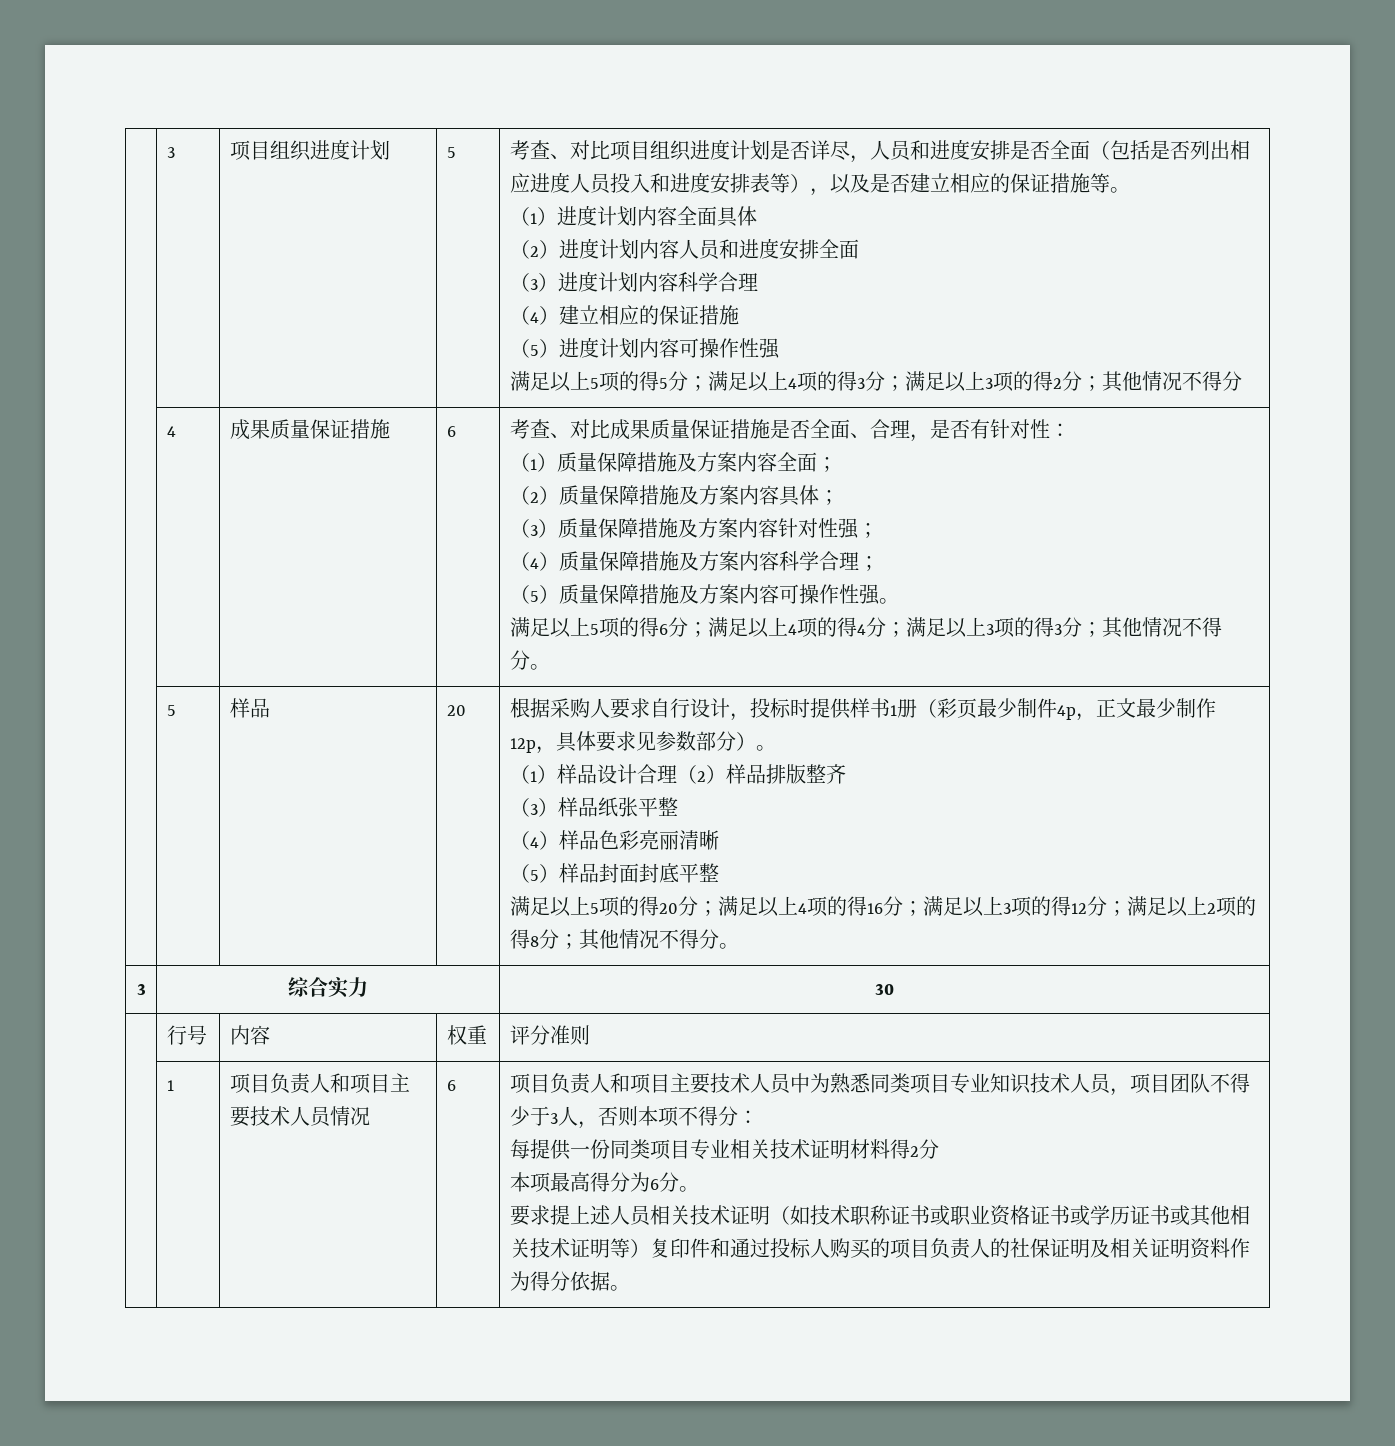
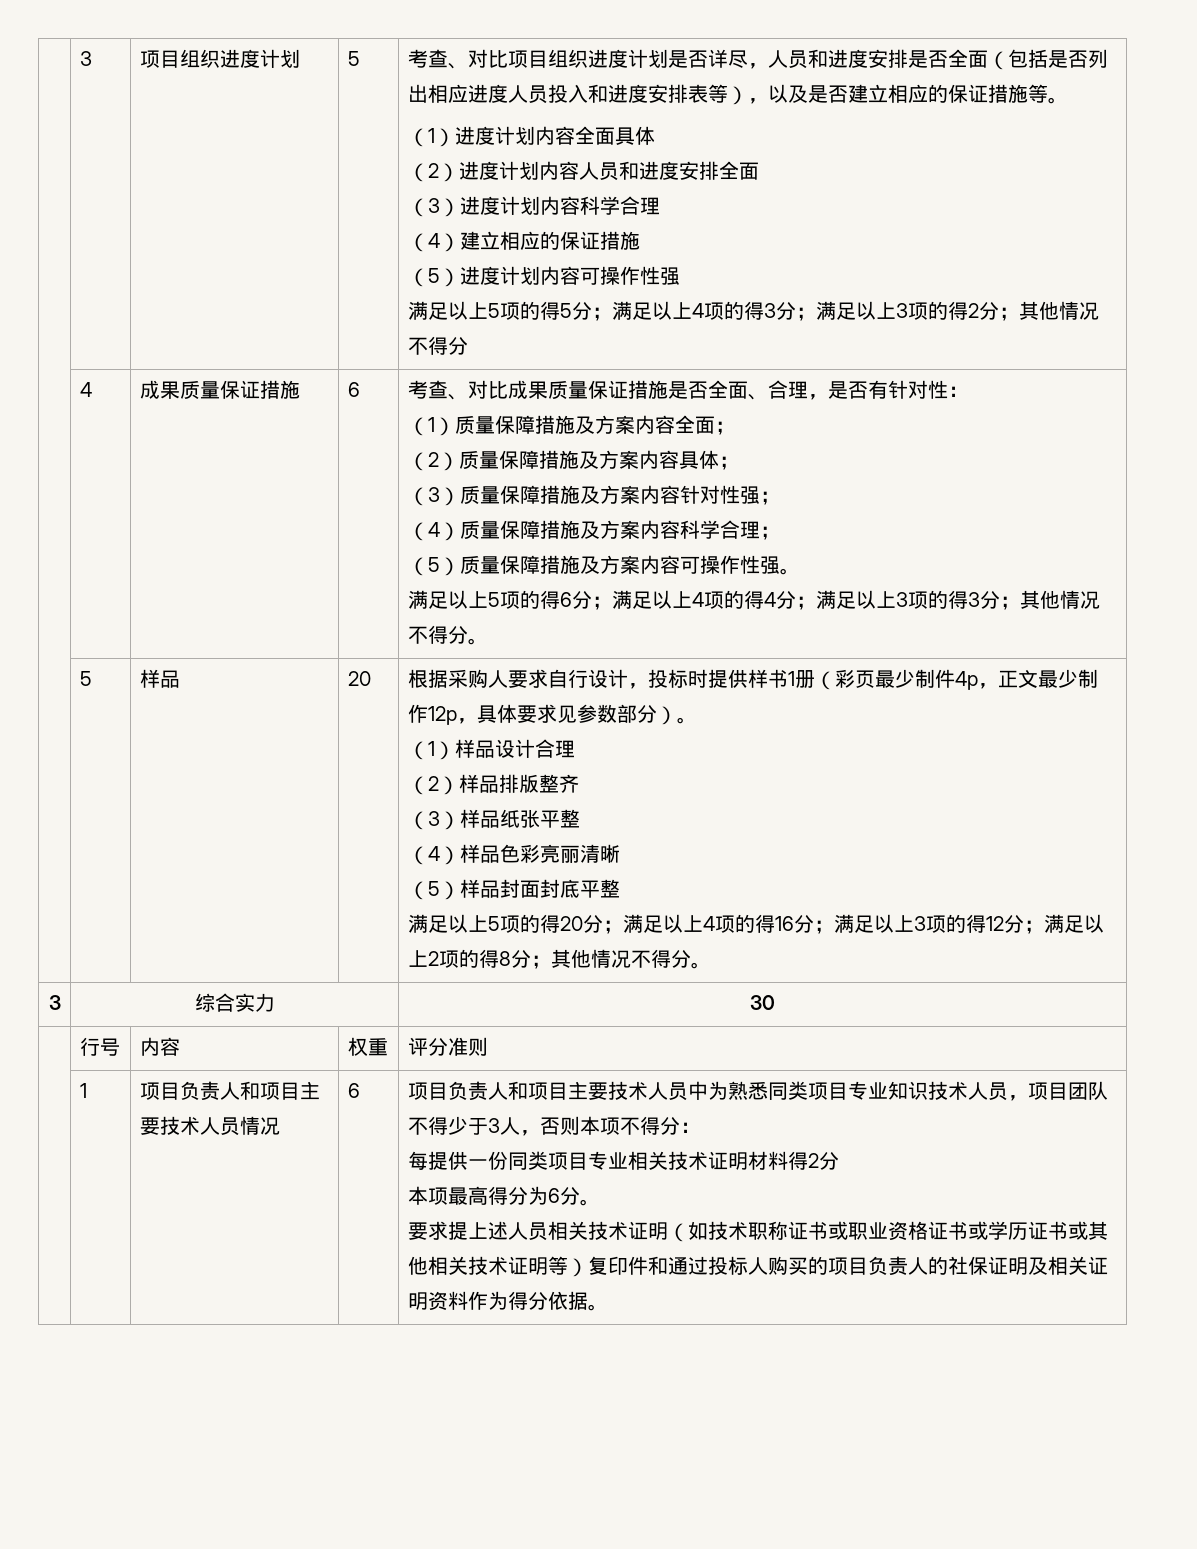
(677, 774) none -> (575, 749) //

